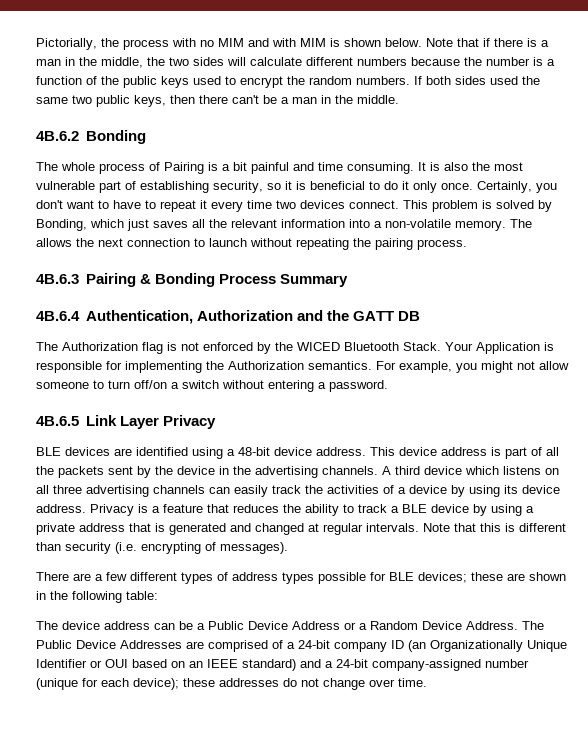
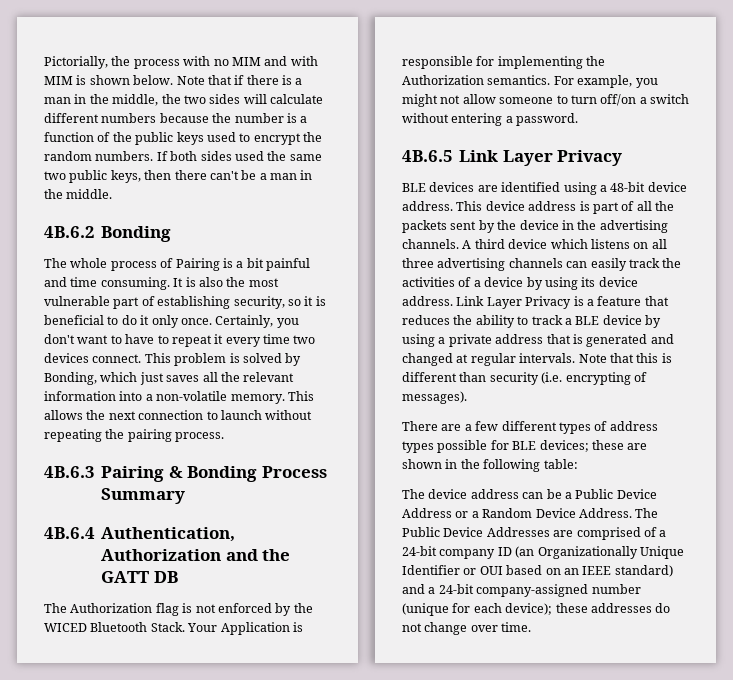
[510,219,532,228] The -> [287,391,314,401] This
(86, 508) none -> [456,296,522,309] Link Layer

